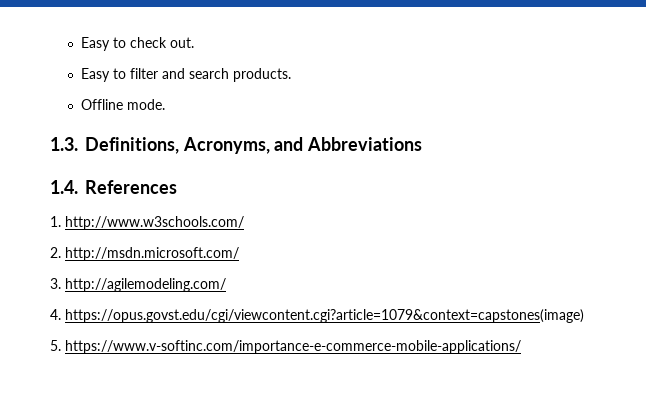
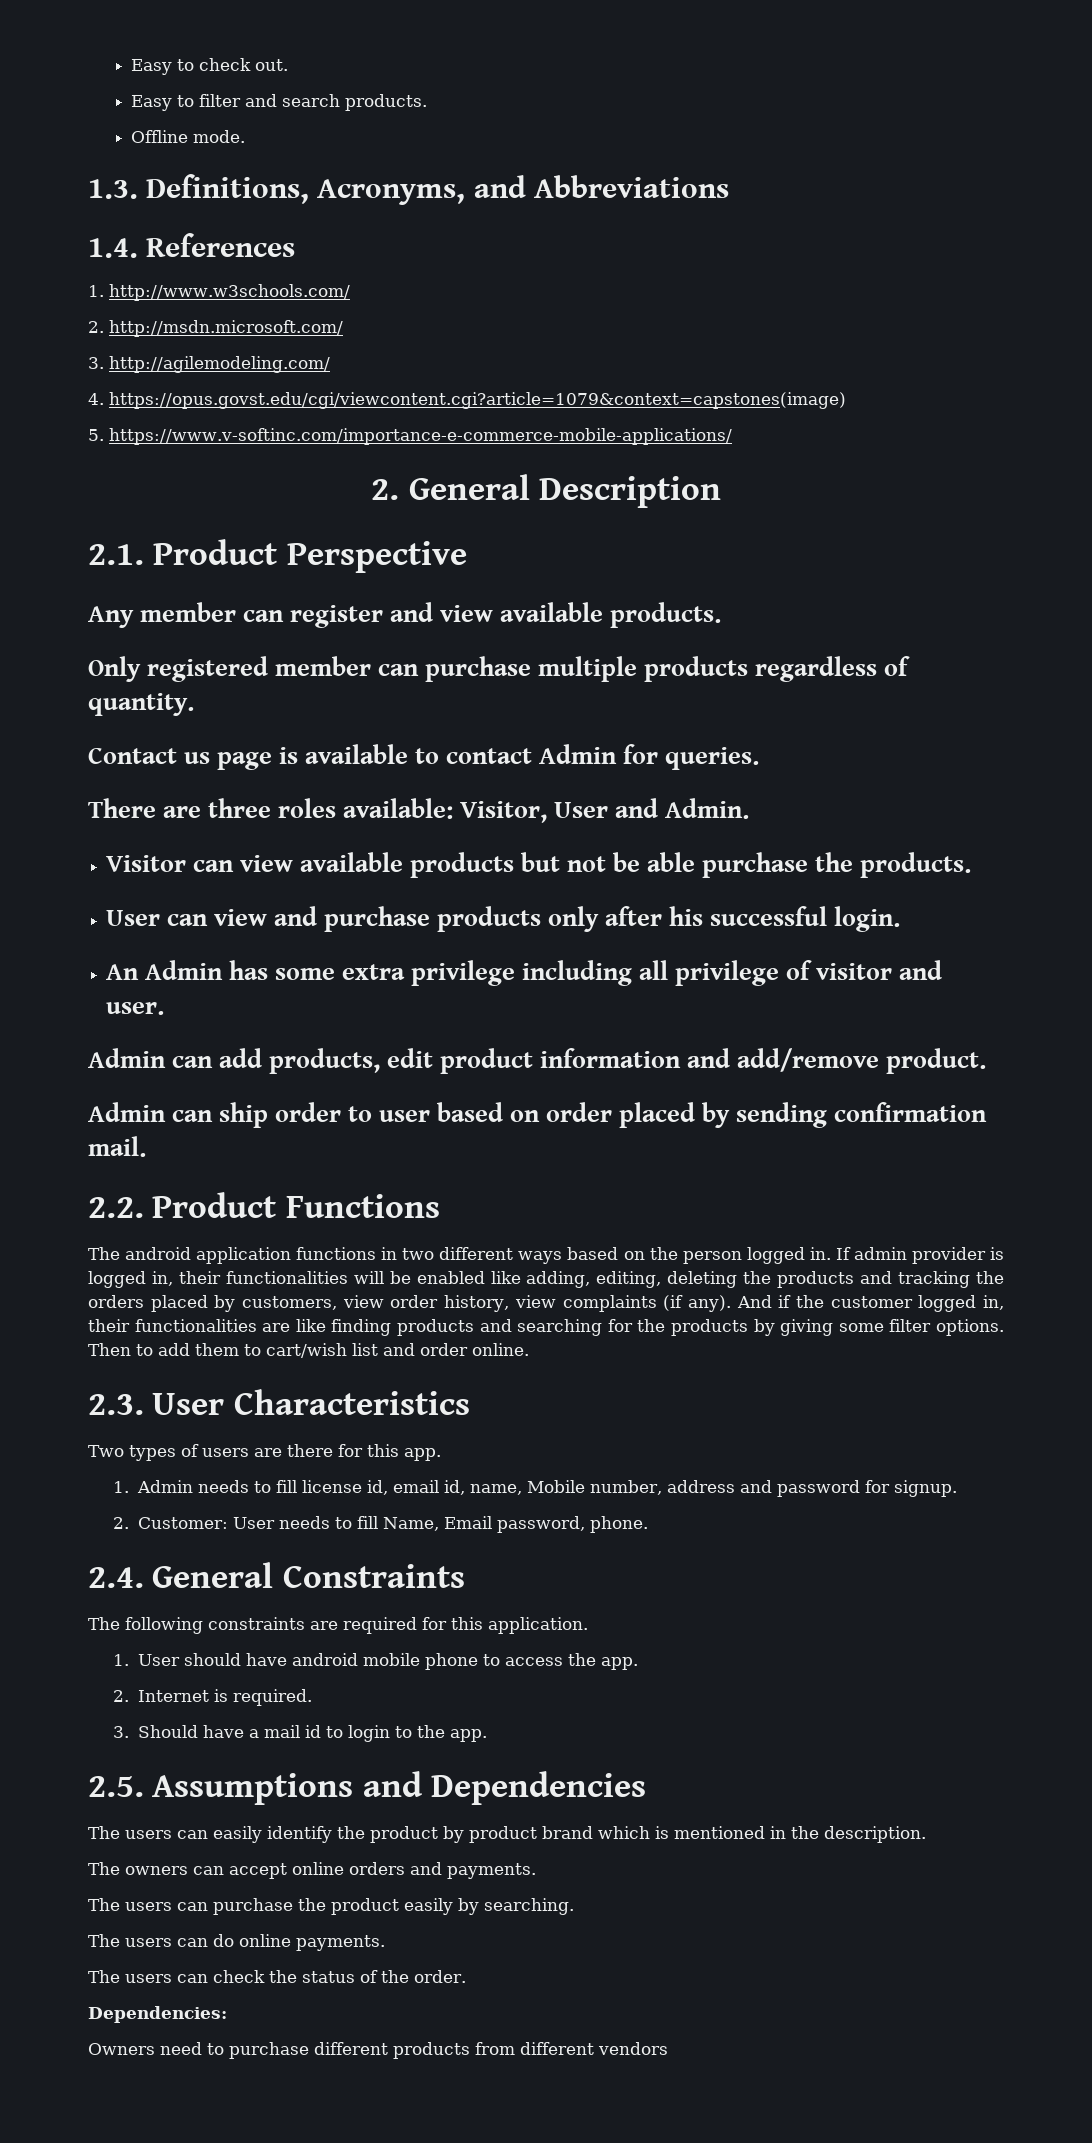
(521, 347) none -> [371,474,721,508] [88,539,467,573] [88,602,722,628] [88,656,911,682] [88,693,194,716] [88,744,760,770] [88,798,750,823] [106,852,972,878] [106,906,901,932] [106,960,943,986] [106,1002,165,1015] [88,1048,987,1074] [88,1102,988,1128] [88,1136,146,1157] [88,1192,440,1218] [88,1247,1004,1264] [88,1271,1004,1288] [88,1295,1004,1312] [88,1319,1005,1336] [88,1343,529,1358] [88,1389,470,1415] [88,1444,441,1461] [113,1480,958,1497] [113,1516,649,1533] [88,1562,465,1588] [88,1617,588,1634] [113,1653,639,1670] [113,1689,313,1706] [113,1725,488,1742] [88,1771,647,1805] [88,1826,926,1843] [88,1862,536,1879] [88,1898,574,1915] [88,1934,385,1951] [88,1970,466,1983] [88,2006,227,2023] [88,2042,668,2059] // 2. General Description // 2.1. Product Perspective // Any member can register and view available products. // Only registered member can purchase multiple products regardless of quantity. // Contact us page is available to contact Admin for queries. // There are three roles available: Visitor, User and Admin. // Visitor can view available products but not be able purchase the products. // User can view and purchase products only after his successful login. // An Admin has some extra privilege including all privilege of visitor and user. // Admin can add products, edit product information and add/remove product. // Admin can ship order to user based on order placed by sending confirmation mail. // 2.2. Product Functions // The android application functions in two different ways based on the person logged in. If admin provider is logged in, their functionalities will be enabled like adding, editing, deleting the products and tracking the orders placed by customers, view order history, view complaints (if any). And if the customer logged in, their functionalities are like finding products and searching for the products by giving some filter options. Then to add them to cart/wish list and order online. // 2.3. User Characteristics // Two types of users are there for this app. // 1. Admin needs to fill license id, email id, name, Mobile number, address and password for signup. // 2. Customer: User needs to fill Name, Email password, phone. // 2.4. General Constraints // The following constraints are required for this application. // 1. User should have android mobile phone to access the app. // 2. Internet is required. // 3. Should have a mail id to login to the app. // 2.5. Assumptions and Dependencies // The users can easily identify the product by product brand which is mentioned in the description. // The owners can accept online orders and payments. // The users can purchase the product easily by searching. // The users can do online payments. // The users can check the status of the order. // Dependencies: // Owners need to purchase different products from different vendors

